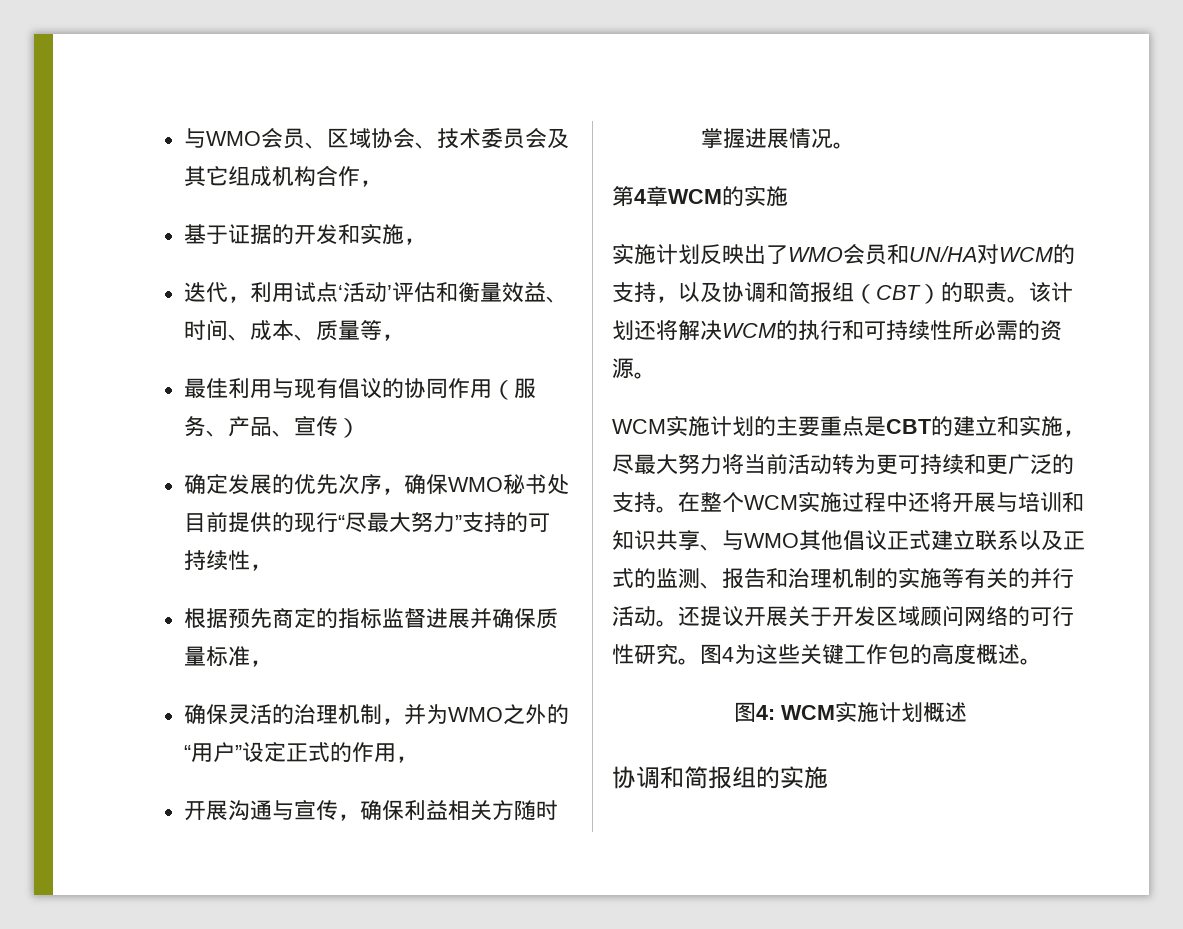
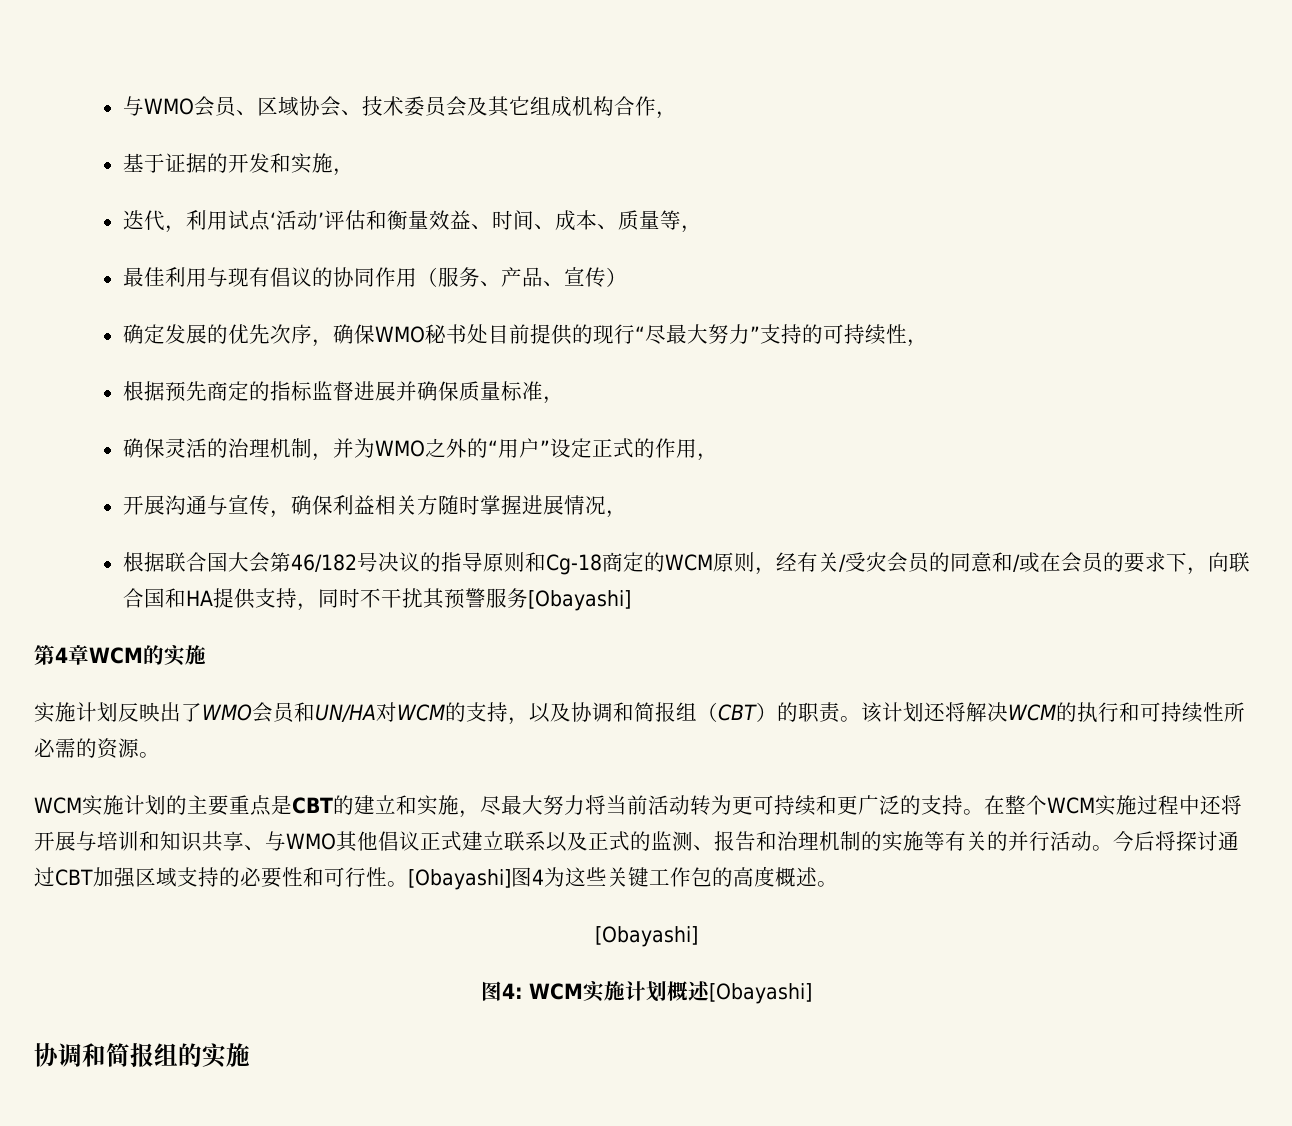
[833,142,856,149] 。 -> [605,510,627,518] [122,552,1250,575] [122,588,631,611] ， // 根据联合国大会第46/182号决议的指导原则和Cg-18商定的WCM原则，经有关/受灾会员的同意和/或在会员的要求下，向联合国和HA提供支持，同时不干扰其预警服务[Obayashi]
[678,605,1074,627] [612,643,700,665] 还提议开展关于开发区域顾问网络的可行性研究。 -> [1113,831,1239,852] [34,867,511,890] 今后将探讨通过CBT加强区域支持的必要性和可行性。[Obayashi]
(1042, 661) none -> [594,926,698,947] // [Obayashi]
(967, 712) none -> [708,983,812,1004] [Obayashi]

